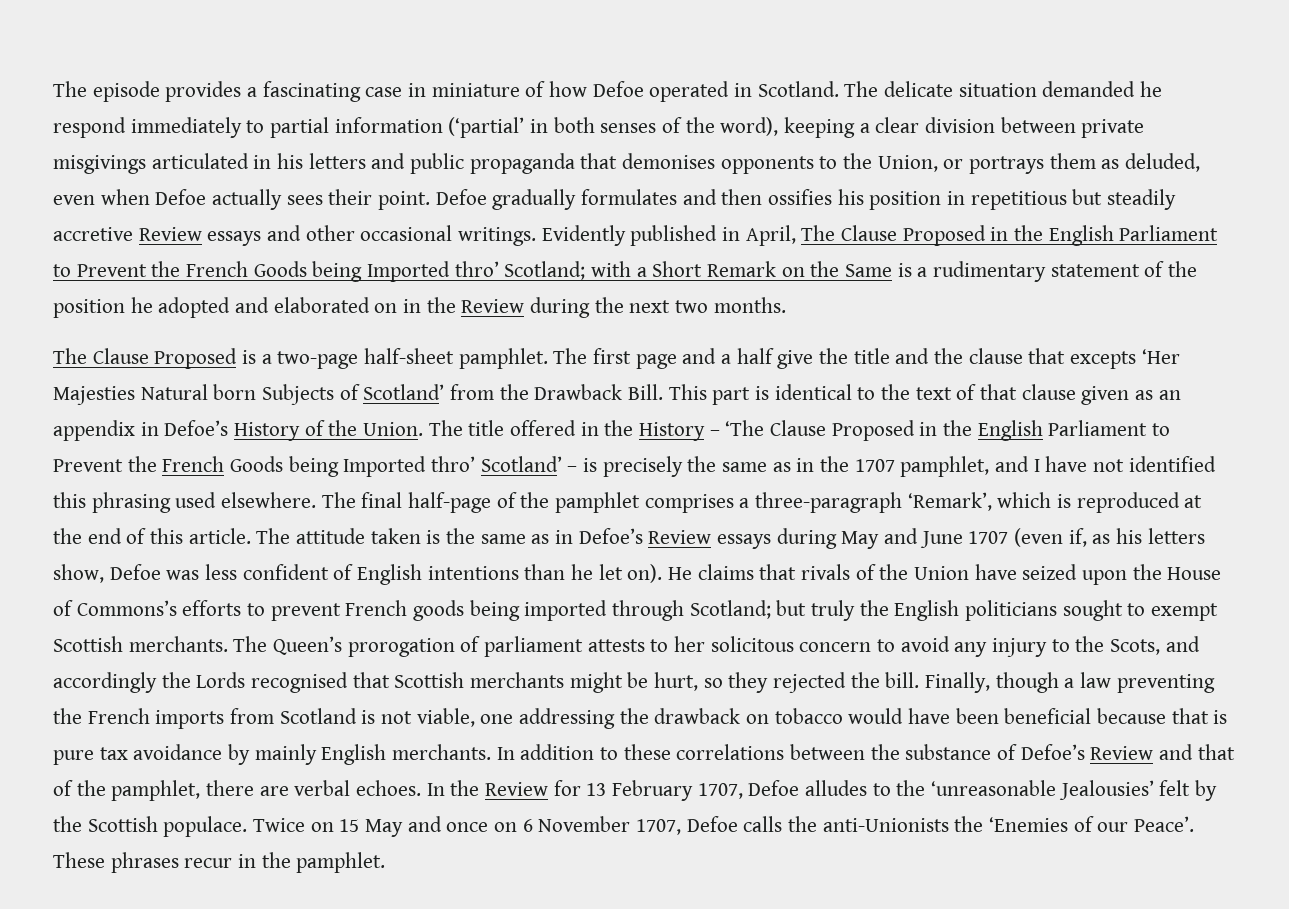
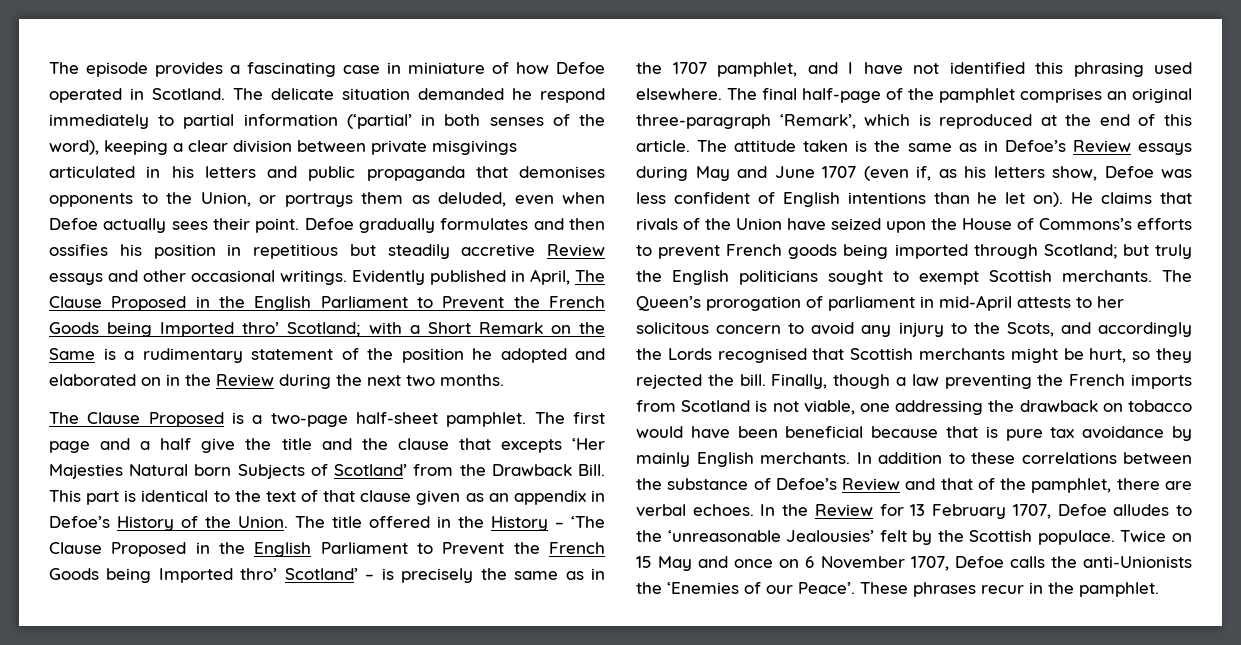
[739,498,750,508] a -> [1107,88,1192,103] an original
(584, 646) none -> [920,295,1012,311] in mid-April

